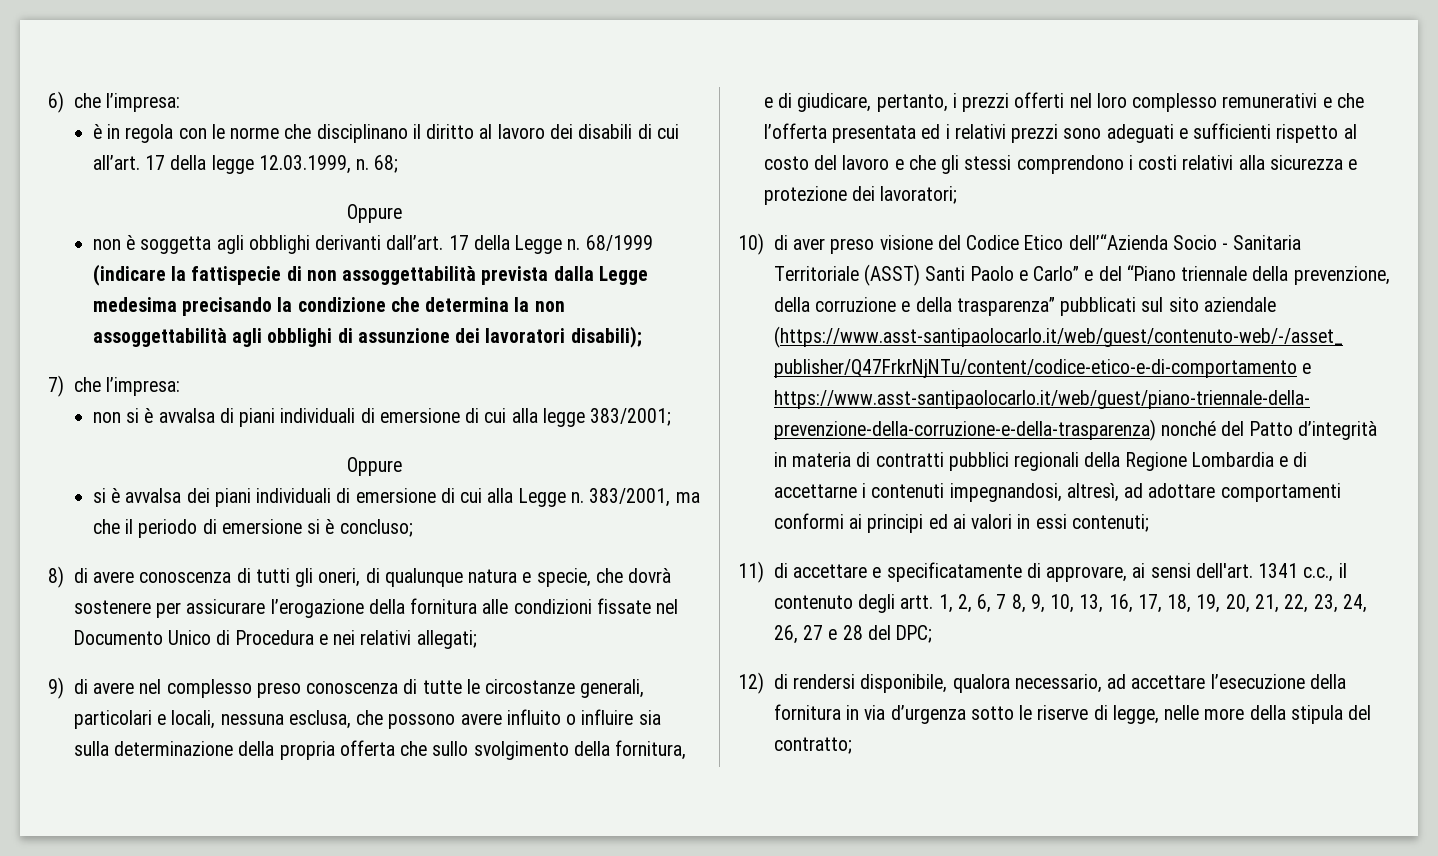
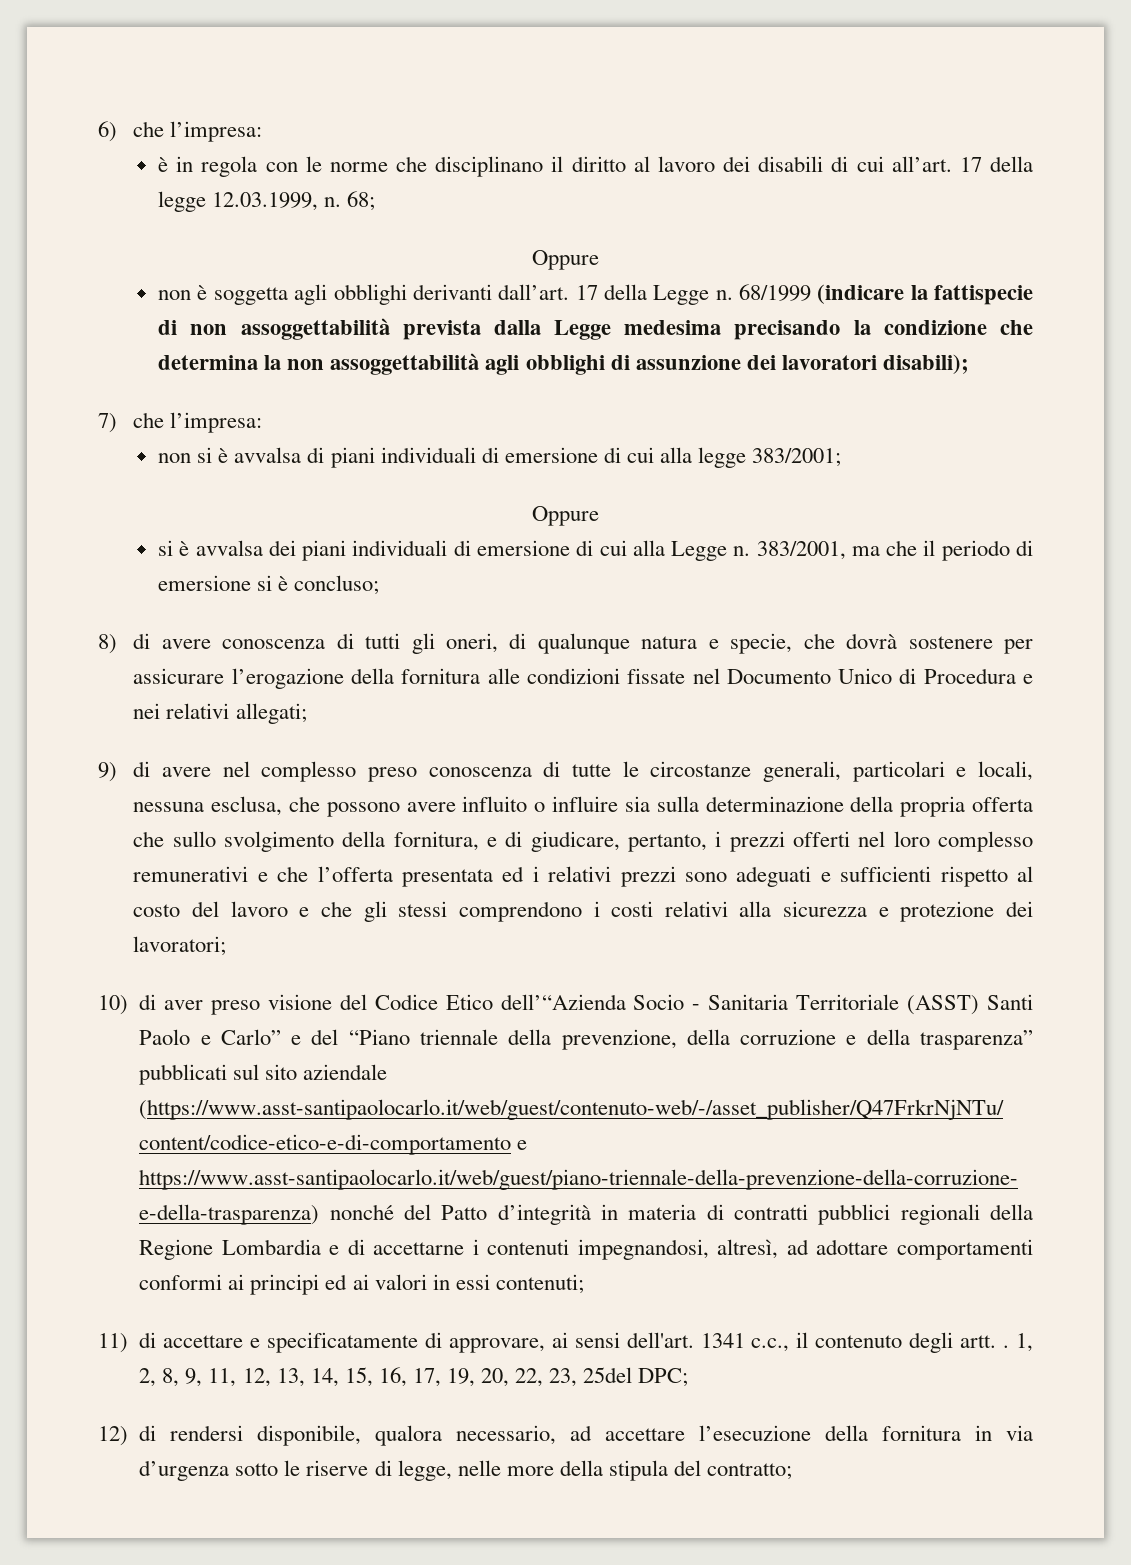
(934, 602) none -> [1003,1345,1010,1348] .
[977,594,1104,613] 6, 7 8, 9, 10, 13, -> [162,1367,373,1387] 8, 9, 11, 12, 13, 14, 15,
[1167,594,1192,613] 18, -> (441, 1377) none
[1254,594,1279,613] 21, -> (510, 1377) none
[1342,594,1367,613] [773,625,891,644] 24, 26, 27 e 28 del -> [583,1367,633,1383] 25del

